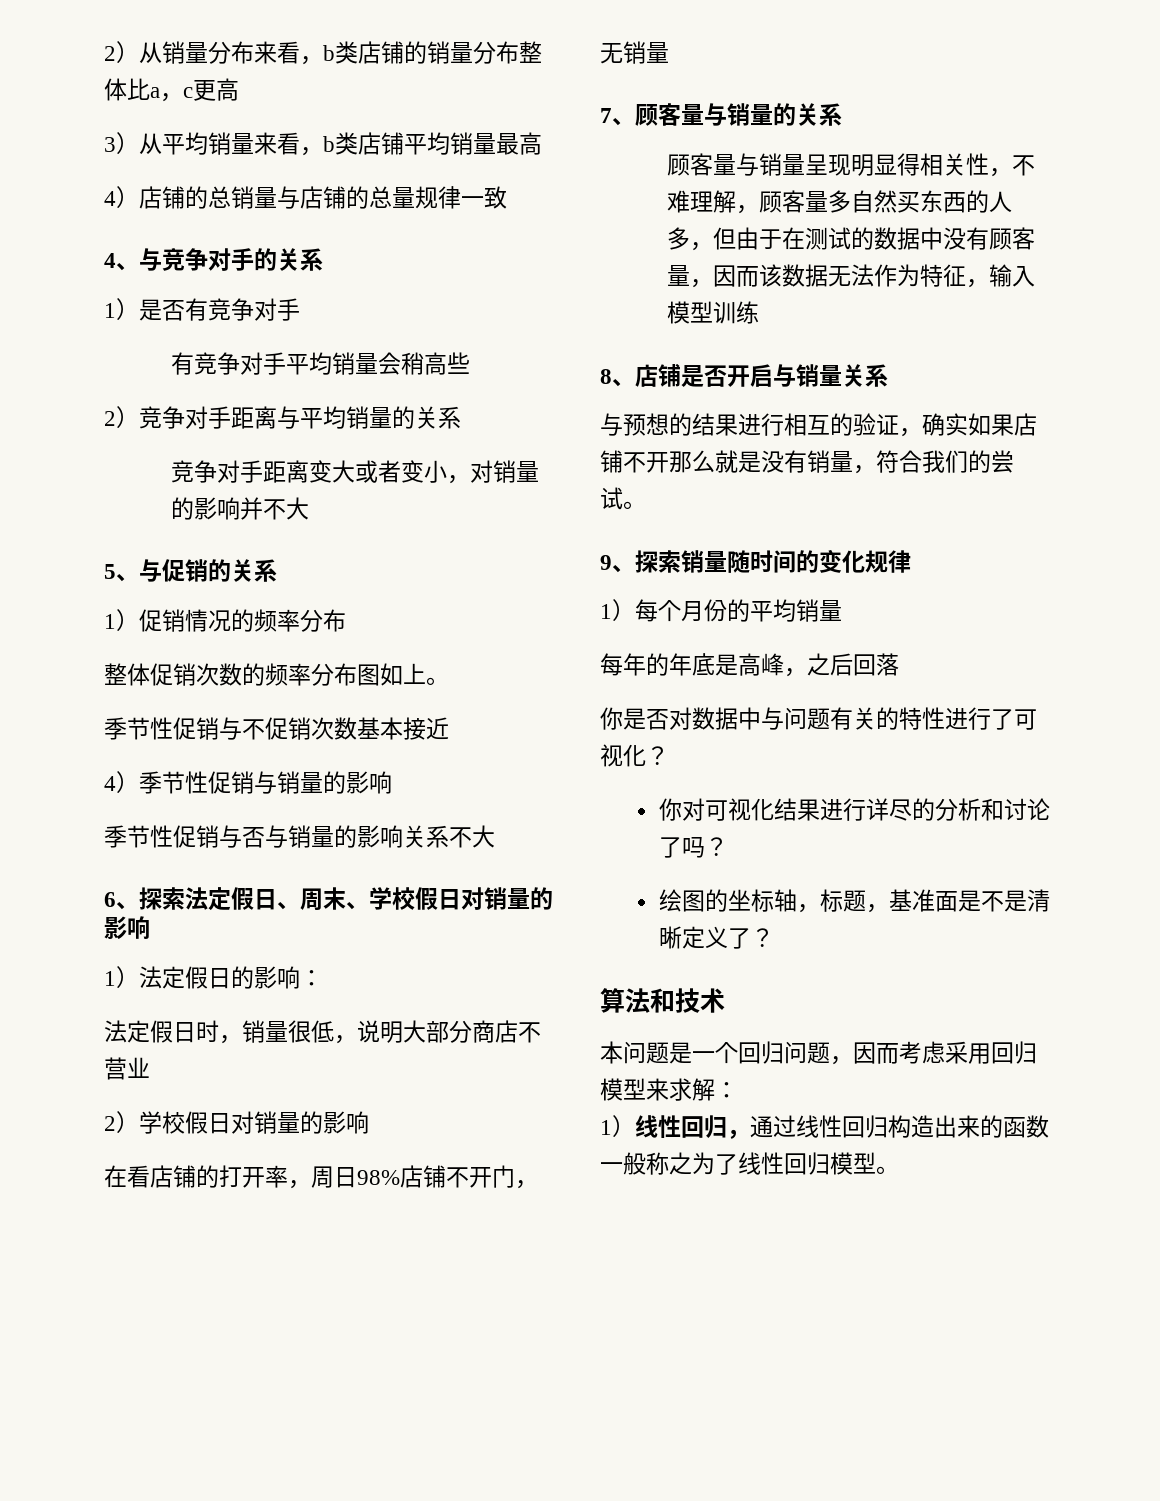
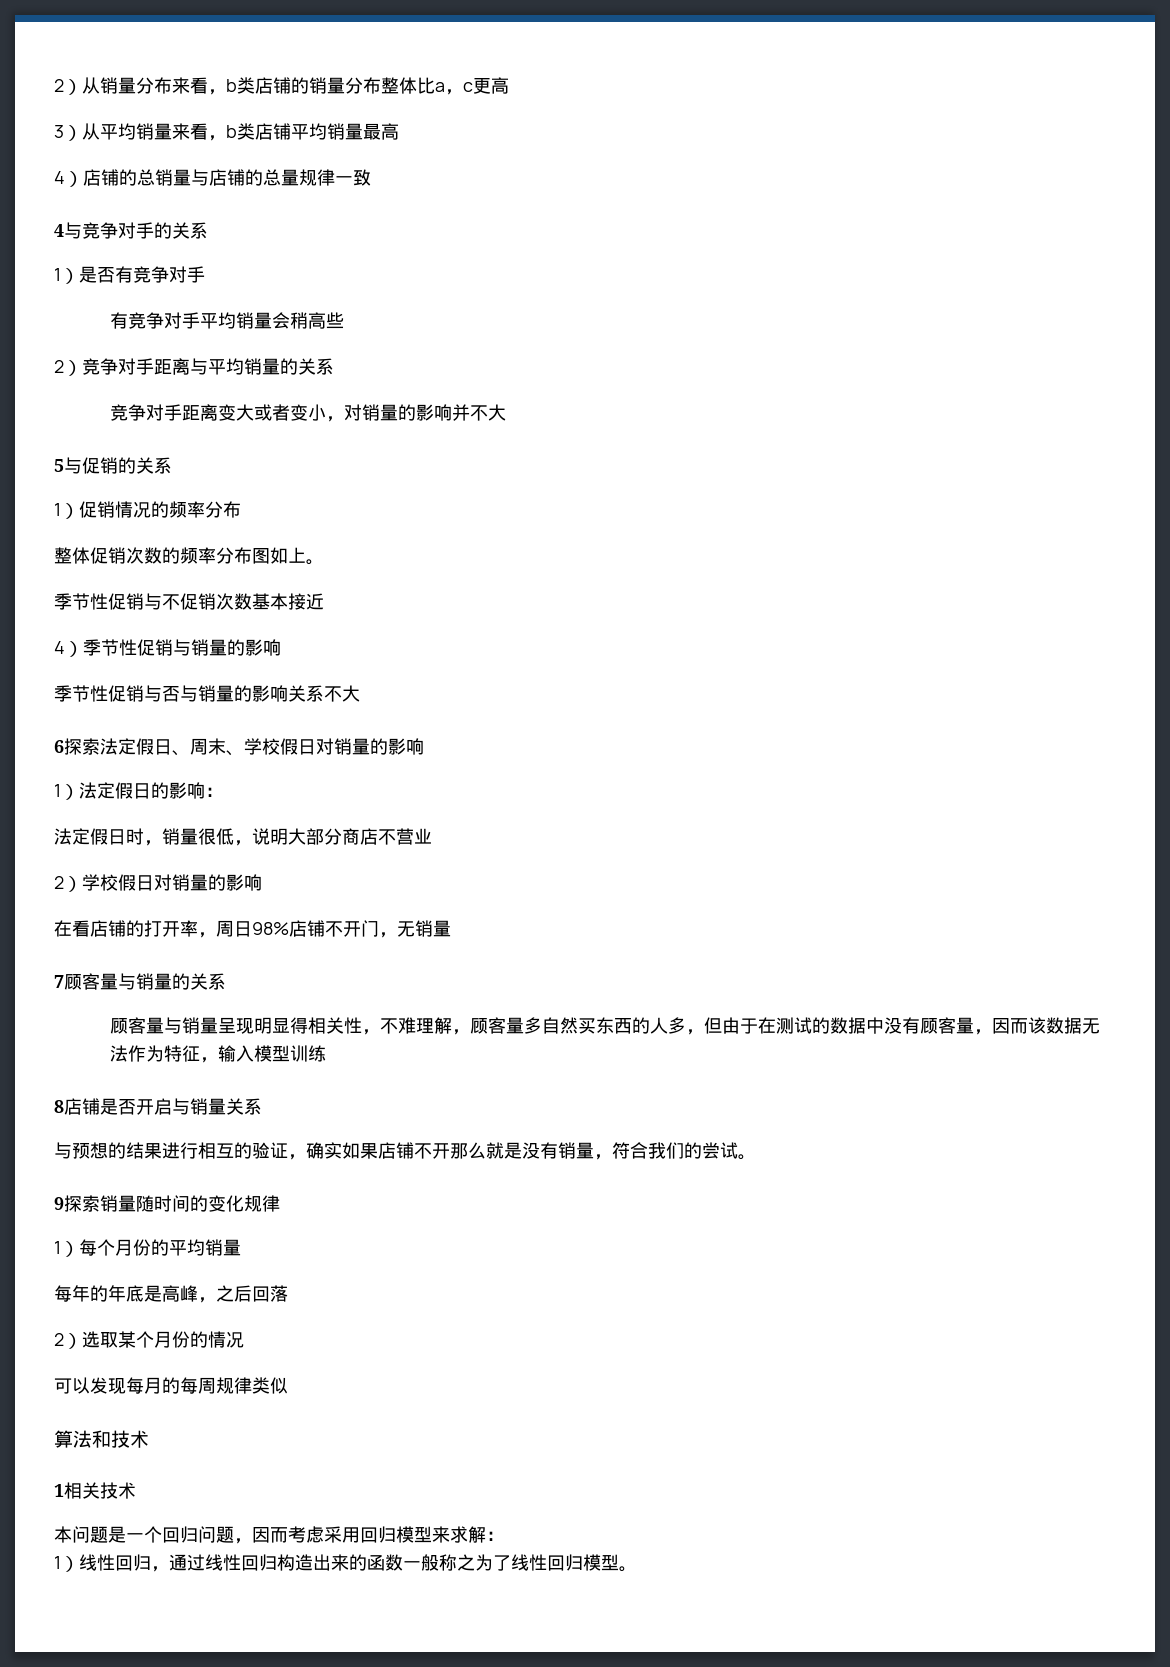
[116,263,139,271] 、 -> (64, 230) none
[116,574,139,582] 、 -> (64, 465) none
[116,902,139,910] 、 -> (64, 746) none
[612,118,635,126] 、 -> (64, 981) none
[612,379,635,387] 、 -> (64, 1106) none
[612,565,635,573] 、 -> (64, 1203) none
[600,707,1037,730] [600,744,669,767] [658,798,1050,821] [658,836,728,858] [658,889,1050,913] [658,926,774,949] 你是否对数据中与问题有关的特性进行了可视化？ // 你对可视化结果进行详尽的分析和讨论了吗？ // 绘图的坐标轴，标题，基准面是不是清晰定义了？ -> [54,1331,244,1349] [54,1377,288,1394] 2）选取某个月份的情况 // 可以发现每月的每周规律类似
(725, 1000) none -> [54,1482,136,1499] // 1相关技术

